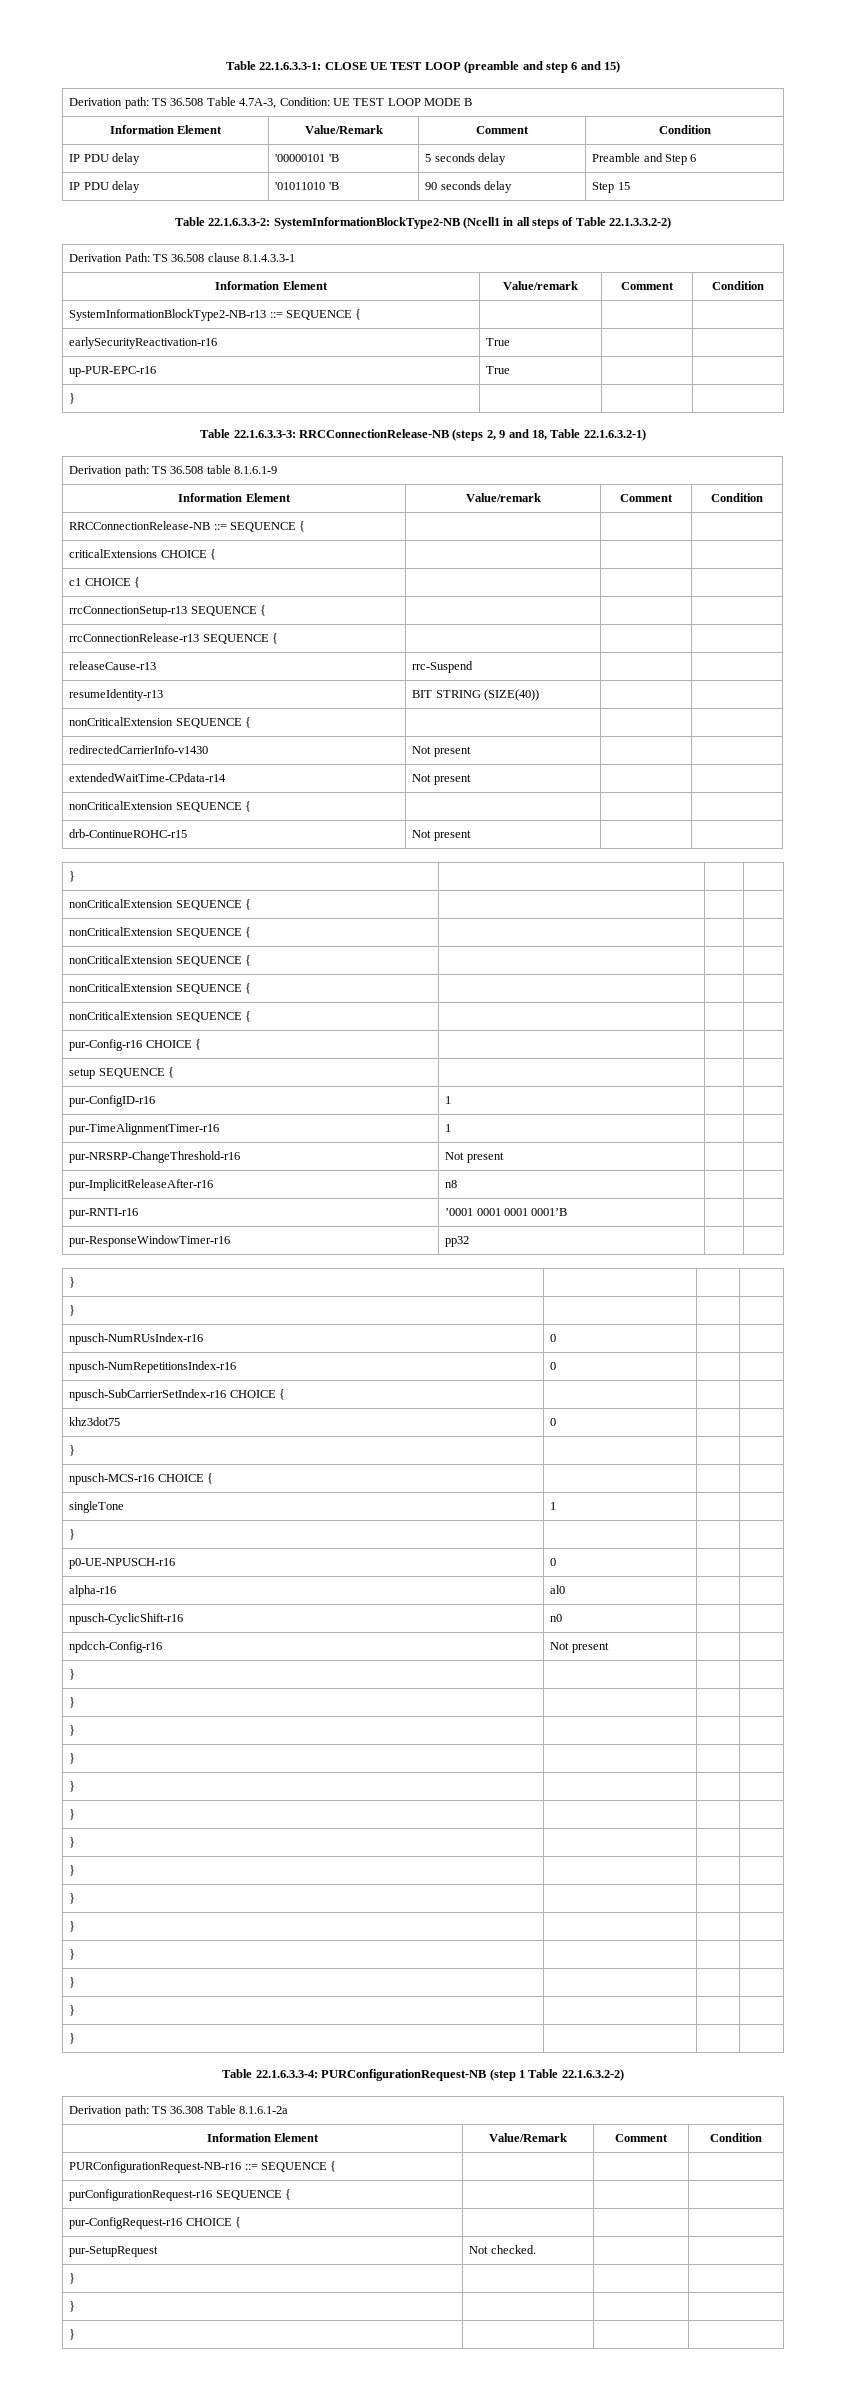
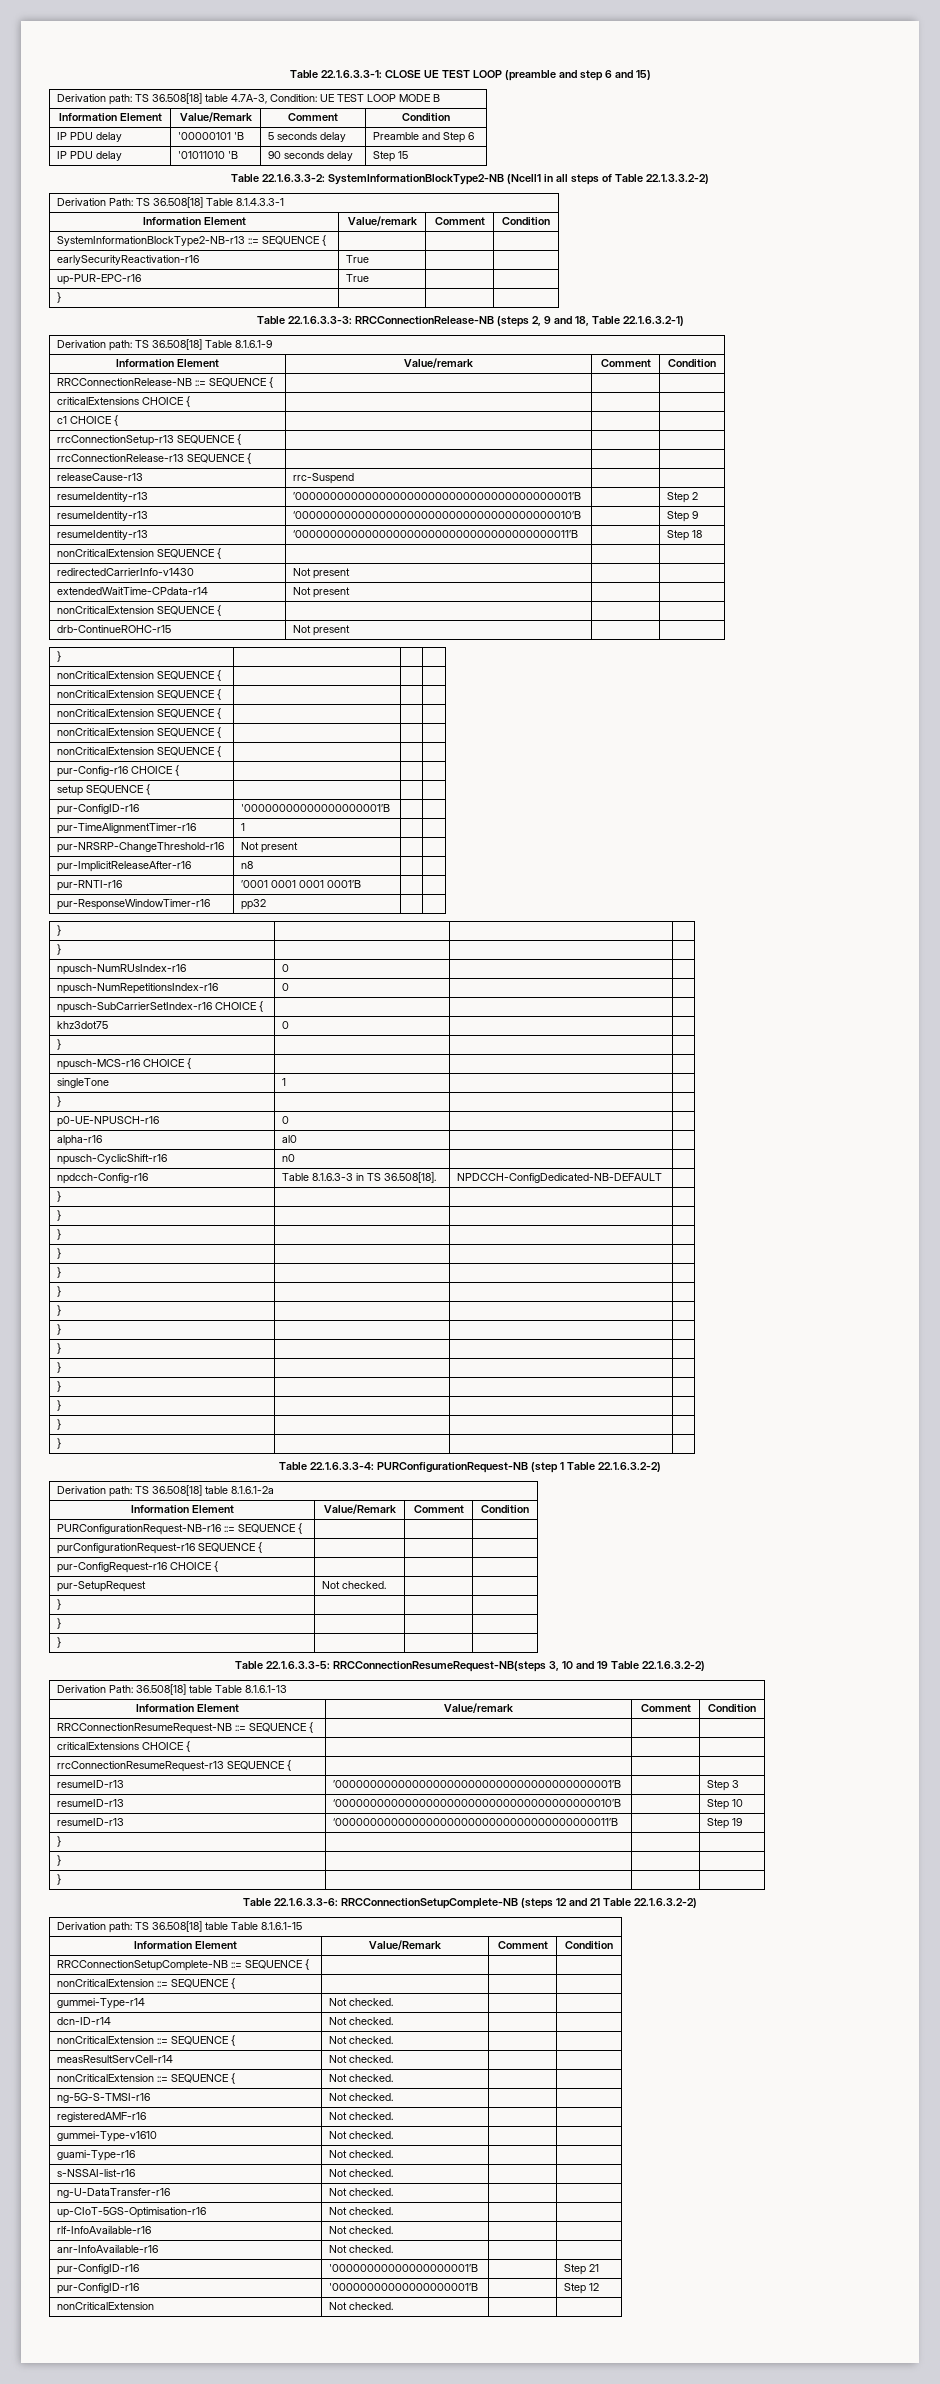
[170,97,236,106] 36.508 Table -> [152,93,229,104] 36.508[18] table
[171,253,240,262] 36.508 clause -> [153,197,234,208] 36.508[18] Table
[170,465,231,474] 36.508 table -> [152,339,233,350] 36.508[18] Table
[412,689,540,701] BIT STRING (SIZE(40)) | | -> [293,492,582,500] [667,492,699,503] [57,511,149,521] [293,511,582,519] [667,511,699,522] [57,530,149,540] [293,530,579,538] [667,530,703,541] ’0000000000000000000000000000000000000001’B | | Step 2 // resumeIdentity-r13 | ‘0000000000000000000000000000000000000010’B | | Step 9 // resumeIdentity-r13 | ‘0000000000000000000000000000000000000011’B | | Step 18
[445,1096,452,1104] 1 -> [241,804,391,812] '00000000000000000001’B
[550,1642,609,1653] Not present | -> [282,1172,437,1183] [457,1173,663,1183] Table 8.1.6.3-3 in TS 36.508[18]. | NPDCCH-ConfigDedicated-NB-DEFAULT
[170,2105,236,2114] 36.308 Table -> [152,1485,229,1496] 36.508[18] table
(76, 2334) none -> [235,1661,705,1672] [57,1684,288,1695] [136,1704,239,1712] [444,1703,513,1713] [640,1704,691,1712] [708,1704,756,1712] [57,1722,314,1734] [57,1741,191,1752] [57,1760,292,1772] [57,1780,125,1788] [333,1780,622,1788] [707,1780,740,1791] [57,1799,125,1807] [333,1799,622,1807] [707,1799,744,1810] [57,1818,125,1826] [333,1818,619,1826] [707,1818,743,1829] [57,1836,62,1847] [57,1855,62,1866] [57,1874,62,1885] [243,1898,697,1909] [57,1921,303,1933] [134,1941,237,1949] [369,1940,441,1950] [497,1941,548,1949] [565,1941,613,1949] [57,1959,310,1971] [57,1978,236,1989] [57,1998,146,2009] [329,1998,394,2006] [57,2017,112,2025] [329,2017,394,2025] [57,2035,236,2046] [329,2036,394,2044] [57,2055,174,2063] [329,2055,394,2063] [57,2073,236,2084] [329,2074,394,2082] [57,2093,151,2103] [329,2093,394,2101] [57,2112,147,2122] [329,2112,394,2120] [57,2131,158,2142] [329,2131,394,2139] [57,2150,136,2161] [329,2150,394,2158] [57,2169,136,2177] [329,2169,394,2177] [57,2188,171,2198] [329,2188,394,2196] [57,2207,207,2218] [329,2207,394,2215] [57,2226,152,2234] [329,2226,394,2234] [57,2245,159,2253] [329,2245,394,2253] [57,2264,140,2275] [329,2264,479,2272] [564,2264,600,2275] [57,2283,140,2294] [329,2283,479,2291] [564,2283,600,2294] [57,2302,155,2310] [329,2302,394,2310] // Table 22.1.6.3.3-5: RRCConnectionResumeRequest-NB(steps 3, 10 and 19 Table 22.1.6.3.2-2) // Derivation Path: 36.508[18] table Table 8.1.6.1-13 // Information Element | Value/remark | Comment | Condition // RRCConnectionResumeRequest-NB ::= SEQUENCE { | | | // criticalExtensions CHOICE { | | | // rrcConnectionResumeRequest-r13 SEQUENCE { | | | // resumeID-r13 | ’0000000000000000000000000000000000000001’B | | Step 3 // resumeID-r13 | ‘0000000000000000000000000000000000000010’B | | Step 10 // resumeID-r13 | ‘0000000000000000000000000000000000000011’B | | Step 19 // } | | | // } | | | // } | | | // Table 22.1.6.3.3-6: RRCConnectionSetupComplete-NB (steps 12 and 21 Table 22.1.6.3.2-2) // Derivation path: TS 36.508[18] table Table 8.1.6.1-15 // Information Element | Value/Remark | Comment | Condition // RRCConnectionSetupComplete-NB ::= SEQUENCE { | | | // nonCriticalExtension ::= SEQUENCE { | | | // gummei-Type-r14 | Not checked. | | // dcn-ID-r14 | Not checked. | | // nonCriticalExtension ::= SEQUENCE { | Not checked. | | // measResultServCell-r14 | Not checked. | | // nonCriticalExtension ::= SEQUENCE { | Not checked. | | // ng-5G-S-TMSI-r16 | Not checked. | | // registeredAMF-r16 | Not checked. | | // gummei-Type-v1610 | Not checked. | | // guami-Type-r16 | Not checked. | | // s-NSSAI-list-r16 | Not checked. | | // ng-U-DataTransfer-r16 | Not checked. | | // up-CIoT-5GS-Optimisation-r16 | Not checked. | | // rlf-InfoAvailable-r16 | Not checked. | | // anr-InfoAvailable-r16 | Not checked. | | // pur-ConfigID-r16 | '00000000000000000001’B | | Step 21 // pur-ConfigID-r16 | '00000000000000000001’B | | Step 12 // nonCriticalExtension | Not checked. | |

